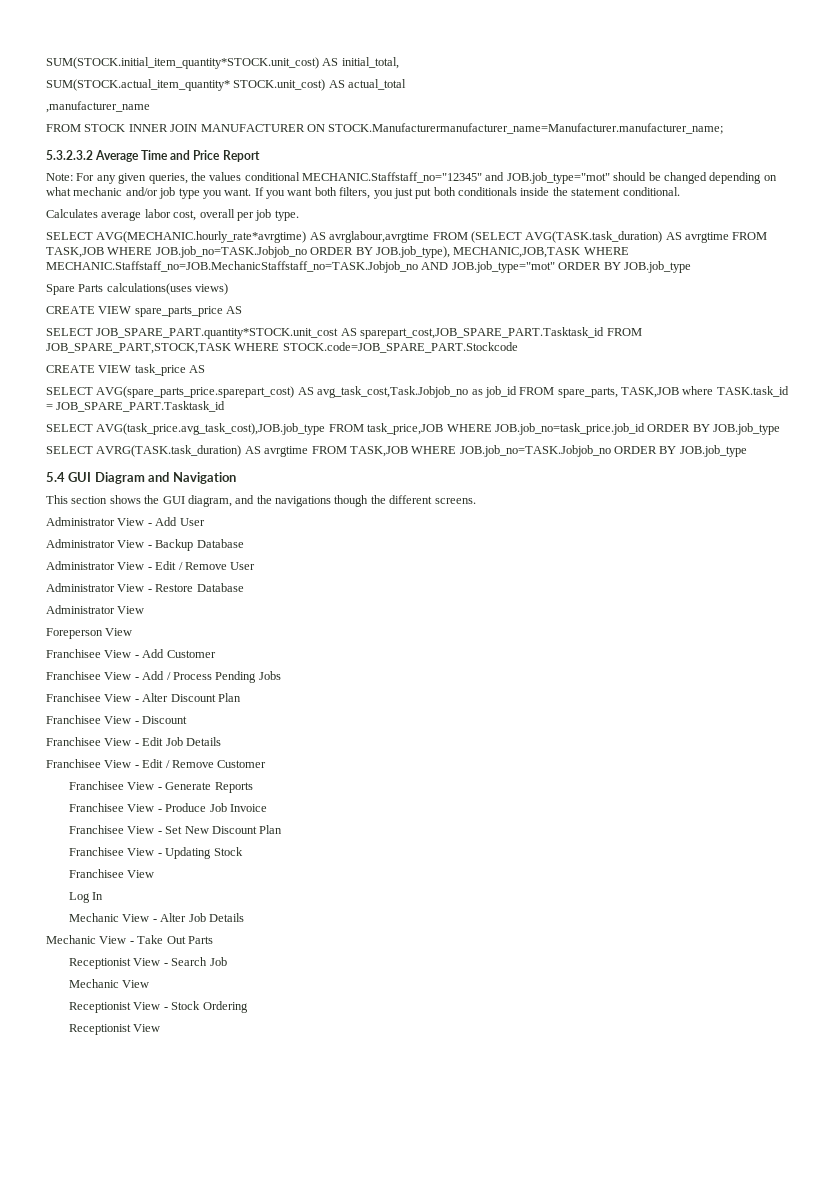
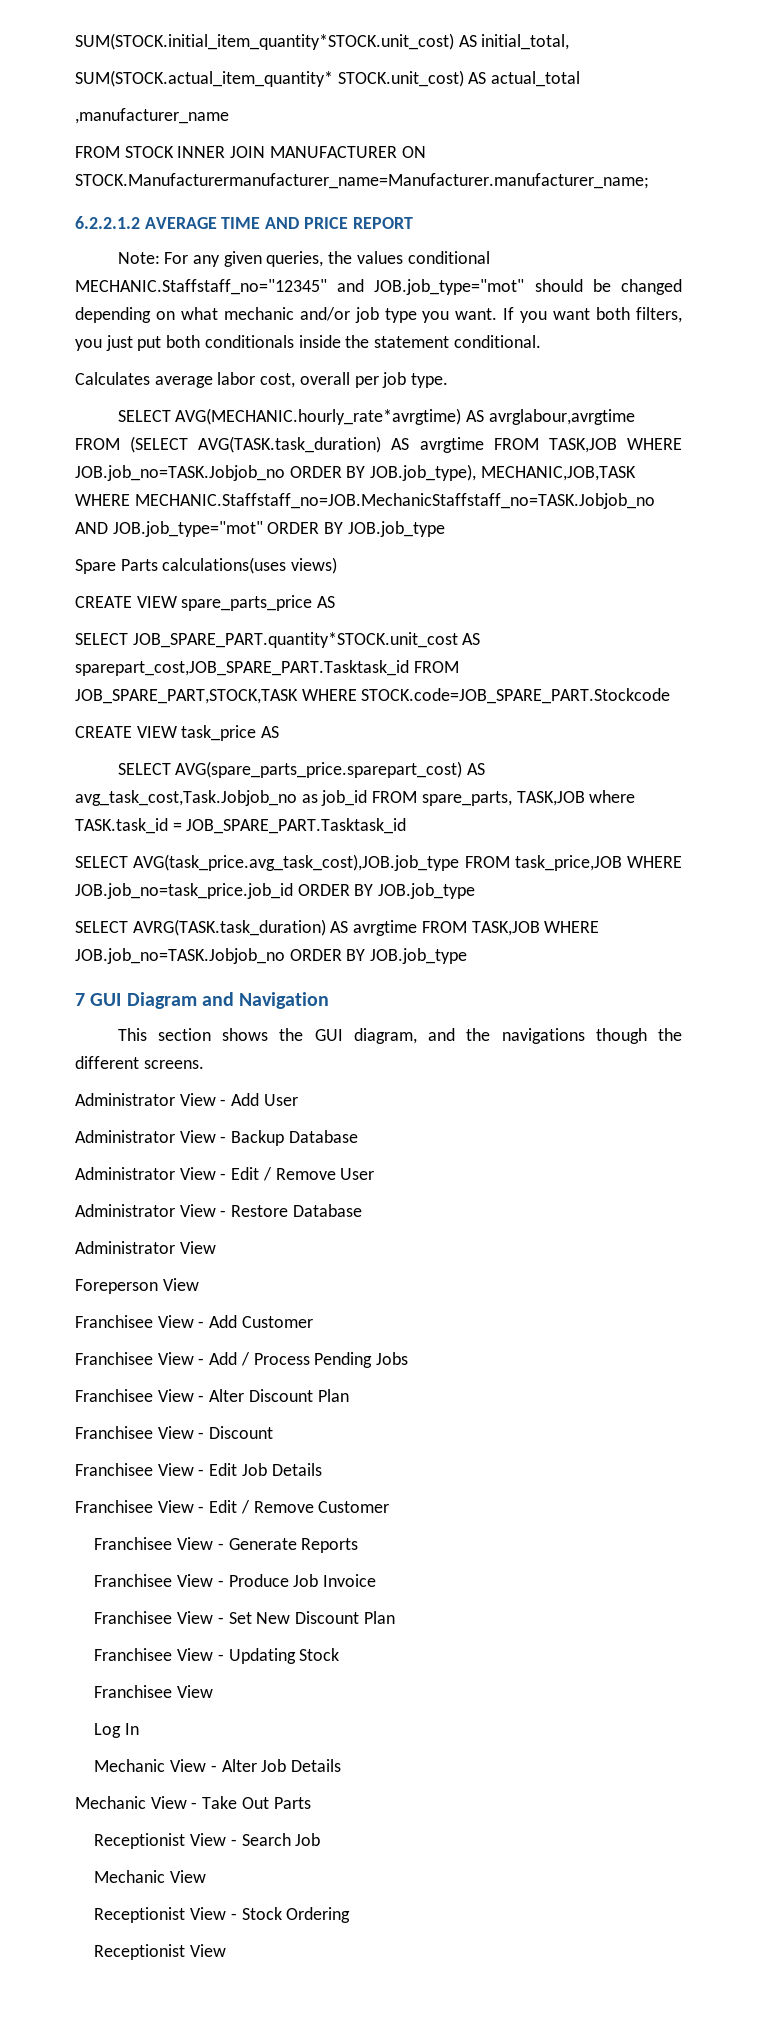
[46,150,260,162] 5.3.2.3.2 Average Time and Price Report -> [75,216,413,229] 6.2.2.1.2 AVERAGE TIME AND PRICE REPORT
[46,472,65,482] 5.4 -> [75,993,85,1006] 7

